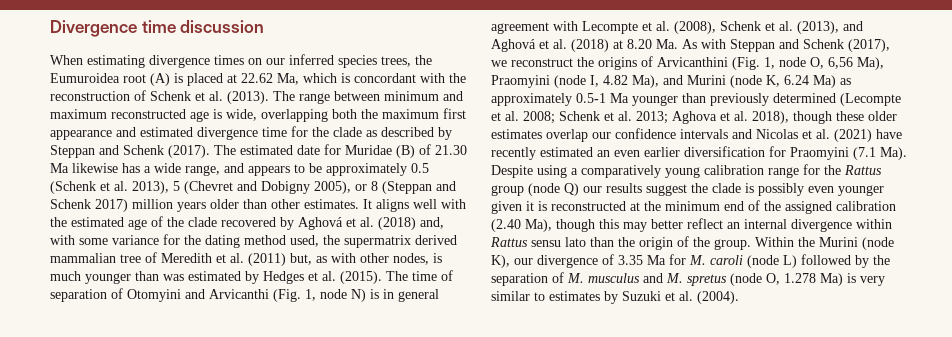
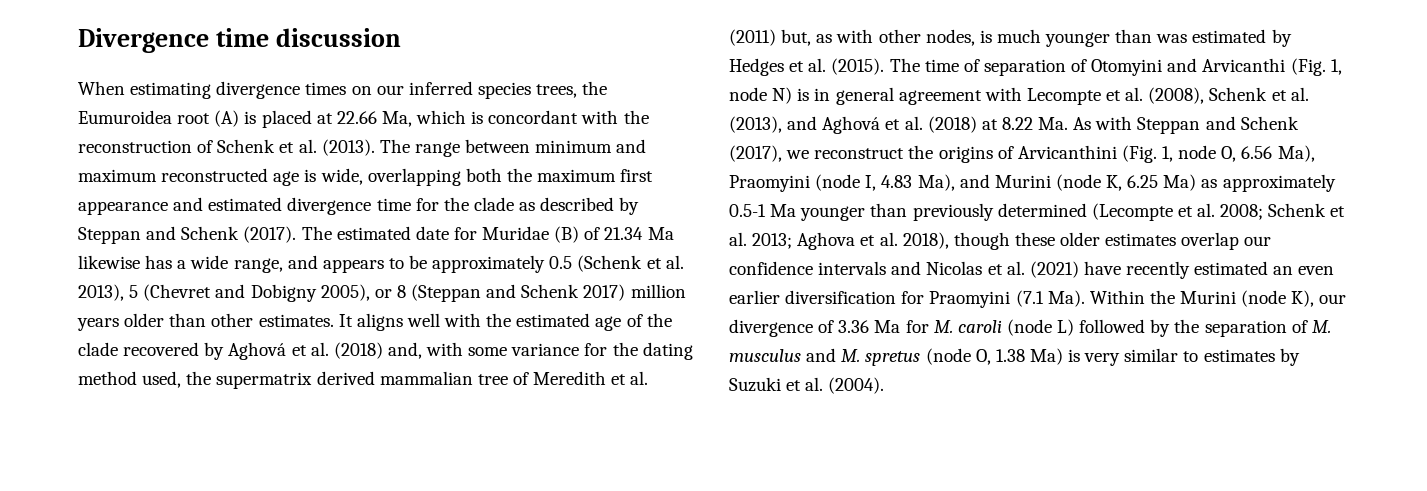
[241,73,273,83] 22.62 -> [336,111,377,124] 22.66
[435,145,467,155] 21.30 -> [604,227,644,240] 21.34
[627,39,652,49] 8.20 -> [1001,117,1033,130] 8.22
[828,57,853,69] 6,56 -> [1241,146,1273,159] 6.56
[603,75,628,85] 4.82 -> [881,175,913,188] 4.83
[784,75,809,85] 6.24 -> [1127,175,1159,188] 6.25
[491,164,882,178] [491,183,884,196] [491,200,896,214] [491,218,892,232] [490,236,751,250] Despite using a comparatively young calibration range for the Rattus group (node Q) our results suggest the clade is possibly even younger given it is reconstructed at the minimum end of the assigned calibration (2.40 Ma), though this may better reflect an internal divergence within Rattus sensu lato than the origin of the group. -> (1085, 298) none
[618,255,643,265] 3.35 -> [838,320,870,333] 3.36
[784,273,816,283] 1.278 -> [995,349,1025,362] 1.38

